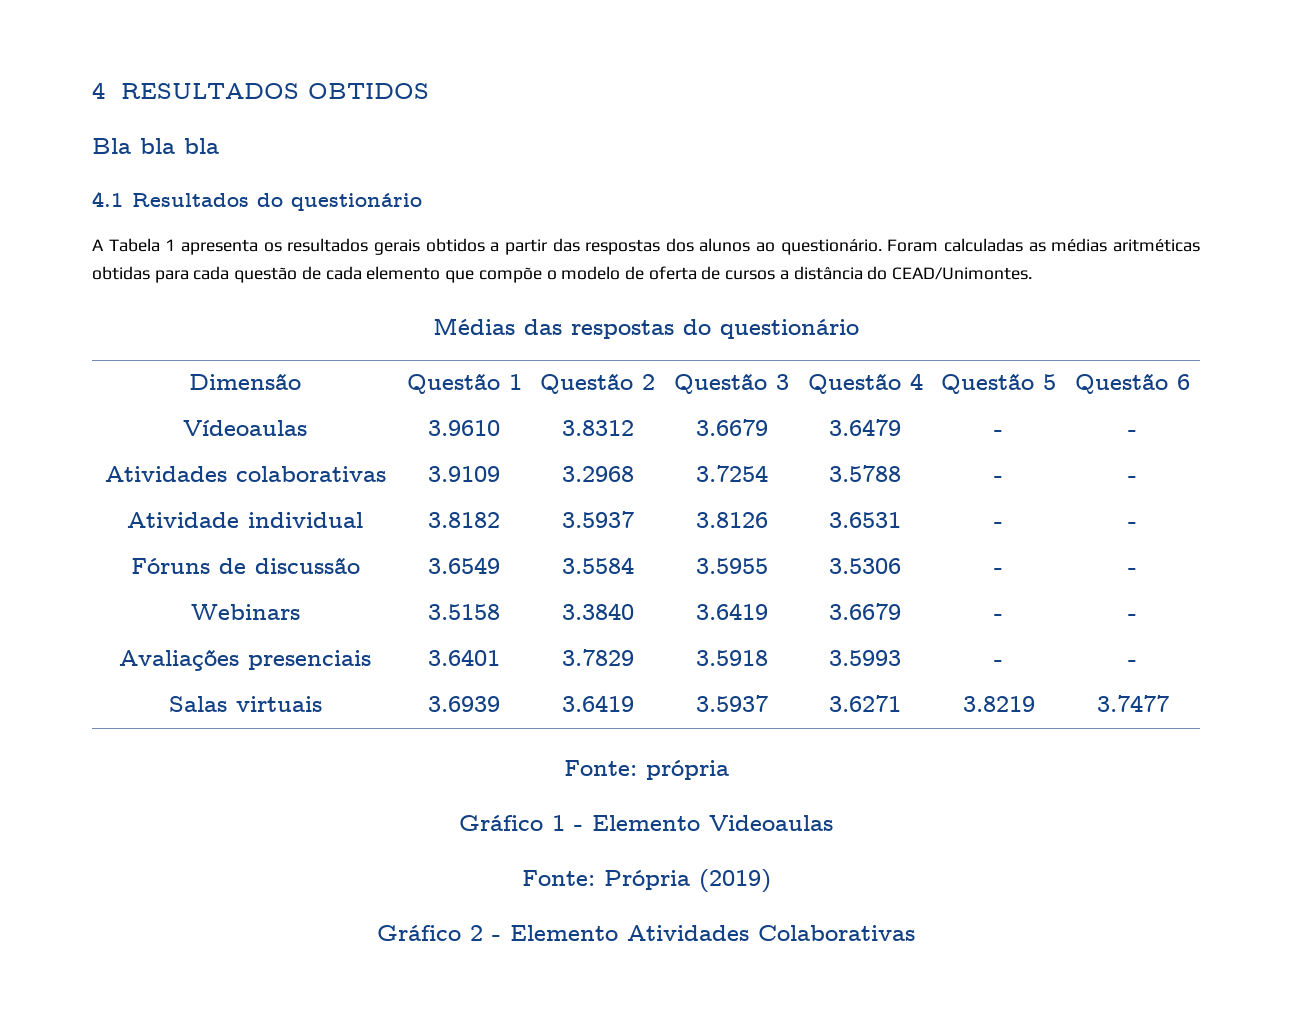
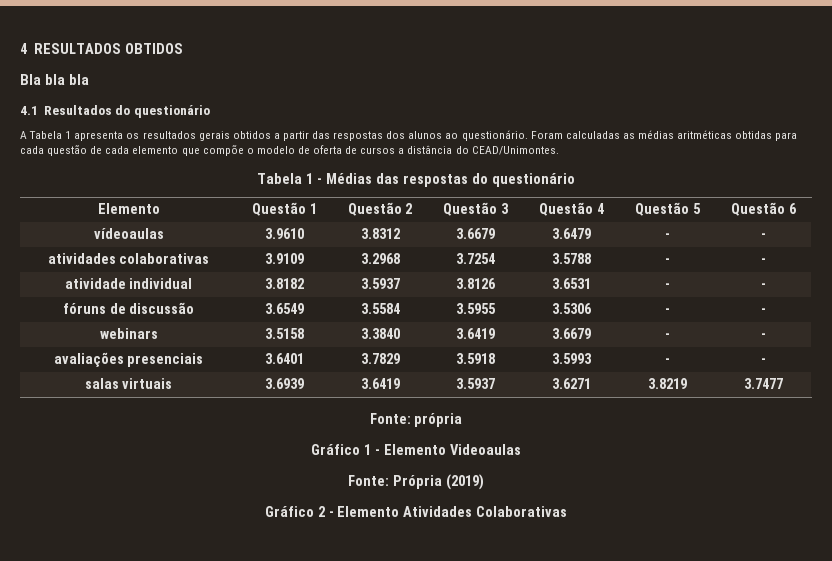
(1033, 273) none -> [257,173,323,184] Tabela 1 -
[189,373,301,390] Dimensão -> [97,203,160,214] Elemento
[183,420,307,436] Vídeoaulas -> [93,228,164,239] vídeoaulas
[104,466,227,482] Atividades -> [47,253,116,264] atividades
[126,512,239,528] Atividade -> [64,278,126,289] atividade
[130,558,210,574] Fóruns -> [62,303,106,314] fóruns
[190,604,300,620] Webinars -> [99,328,158,339] webinars
[118,649,239,671] Avaliações -> [53,352,124,367] avaliações
[168,696,227,712] Salas -> [84,378,119,389] salas

